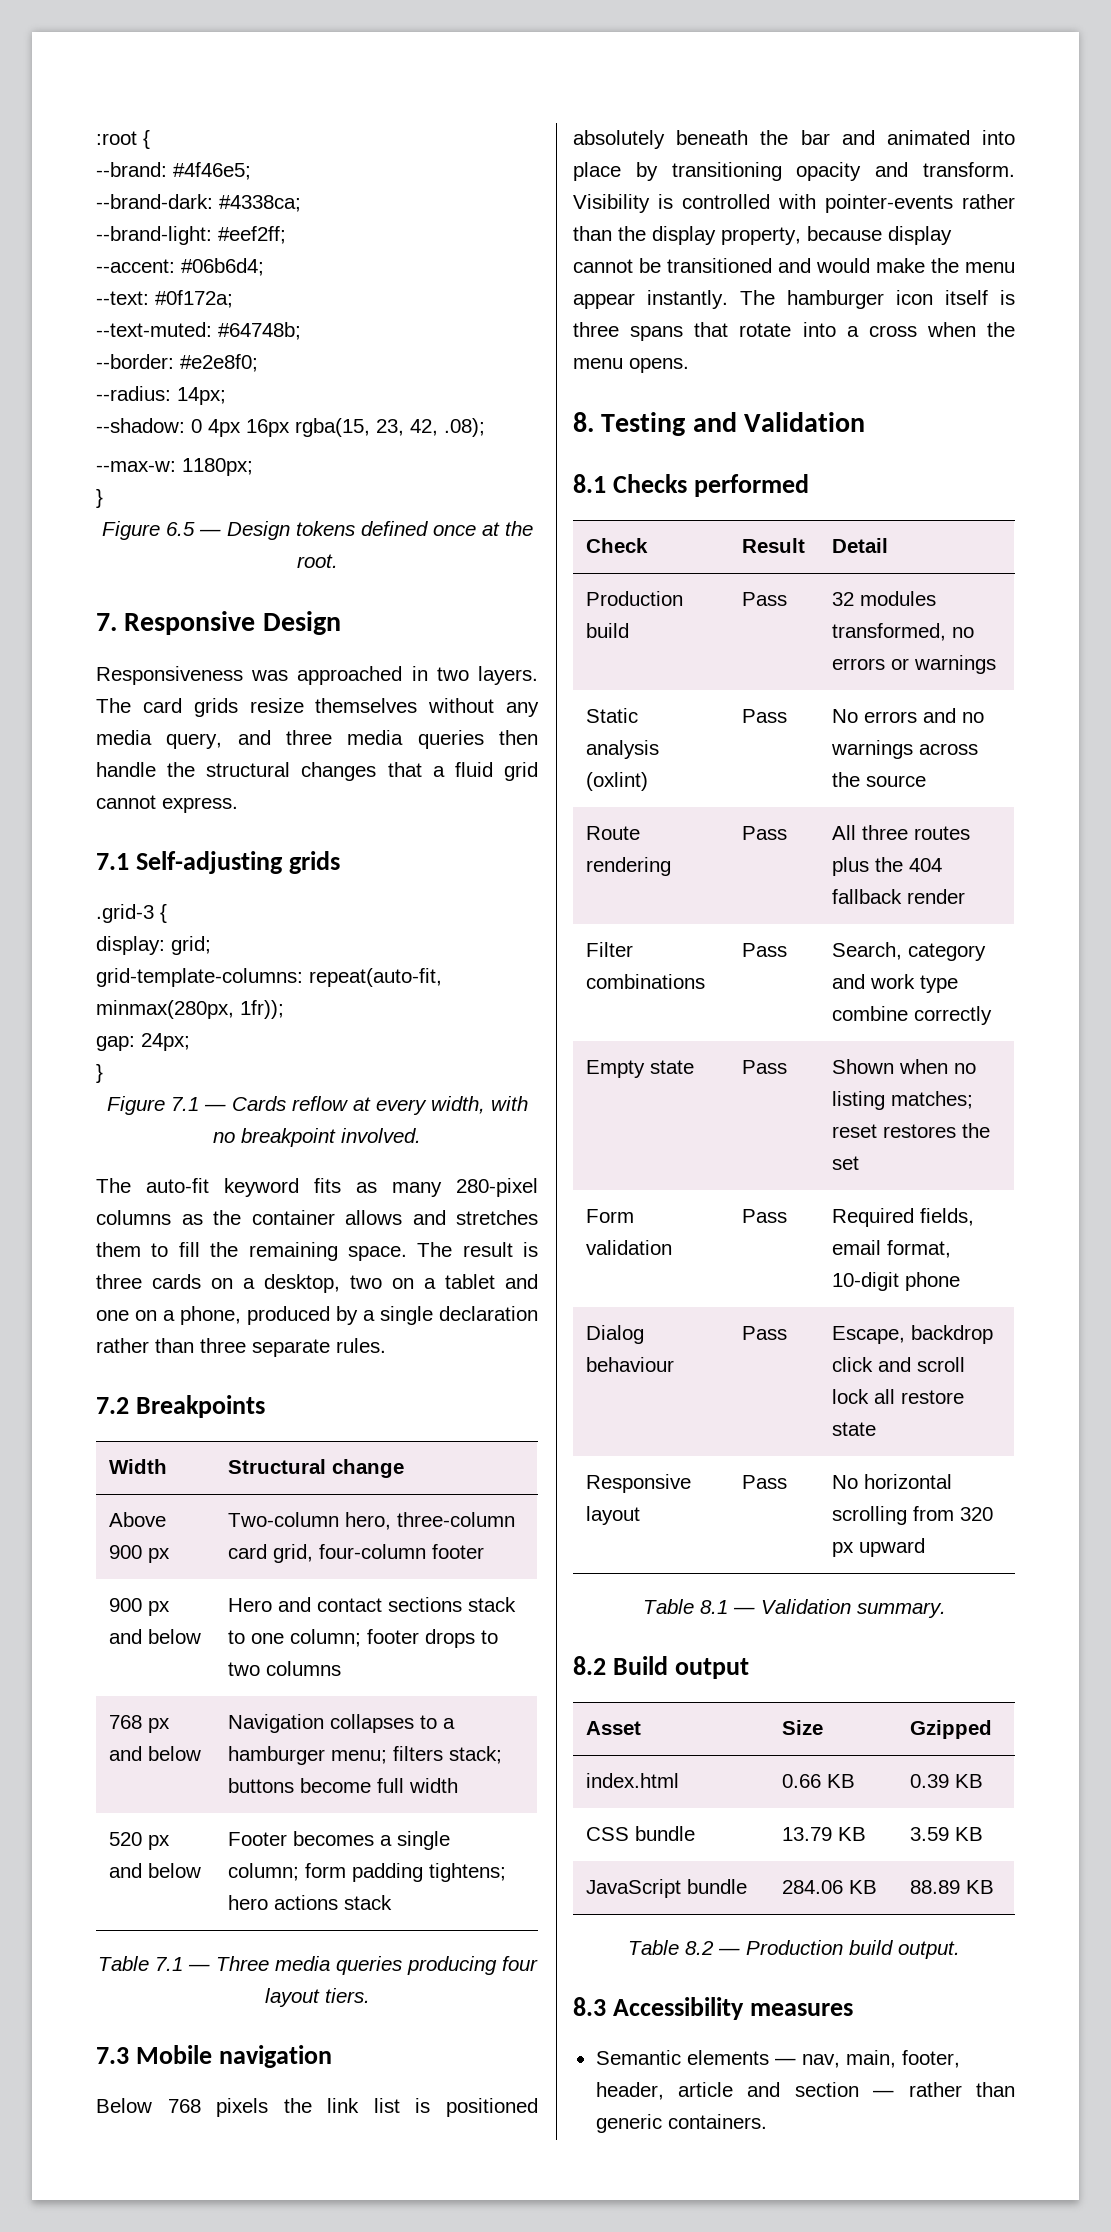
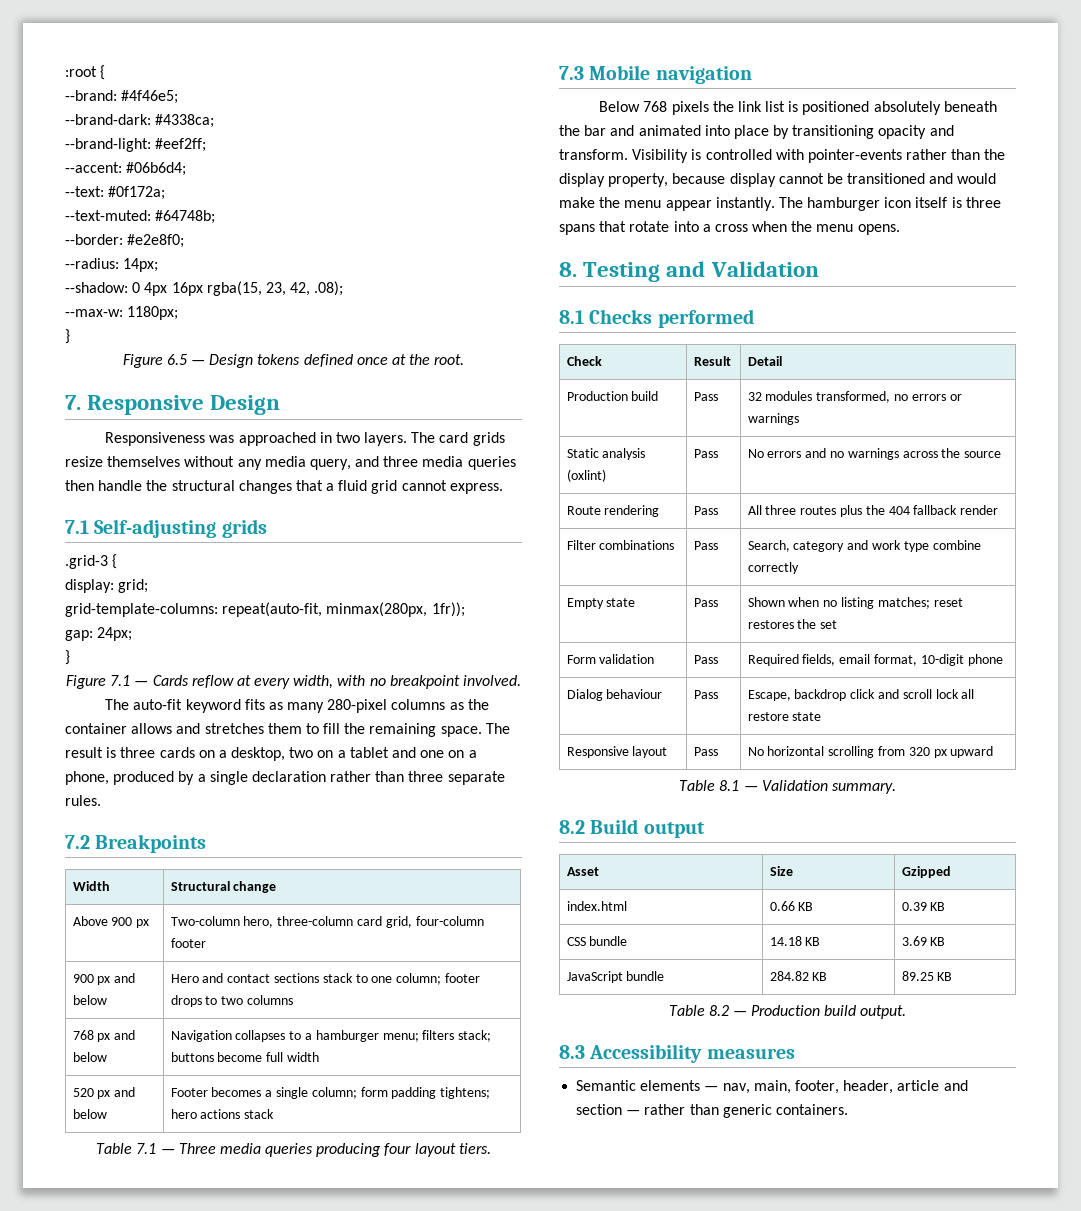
[782,1827,867,1841] [910,1827,950,1841] 13.79 KB | 3.59 -> [769,936,821,946] [901,936,927,946] 14.18 KB | 3.69
[782,1880,878,1894] [910,1880,961,1894] 284.06 KB | 88.89 -> [769,971,828,981] [901,971,934,981] 284.82 KB | 89.25

